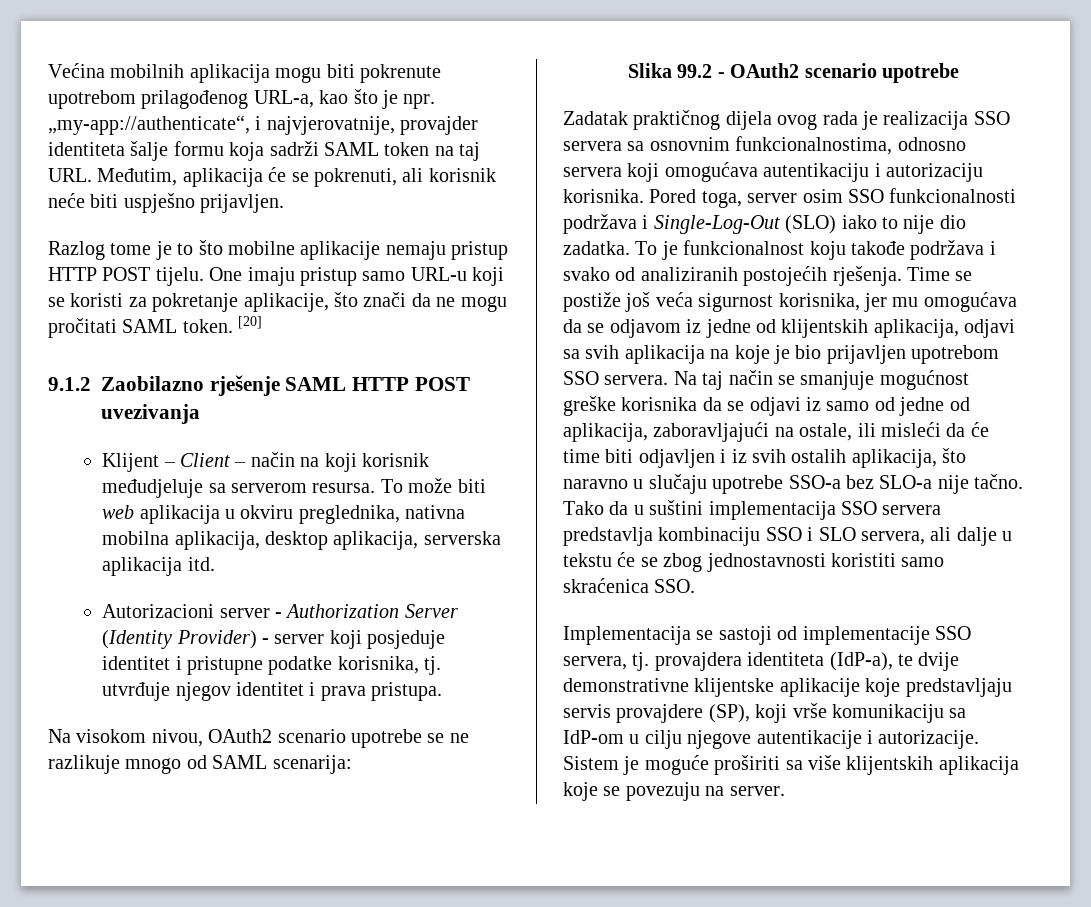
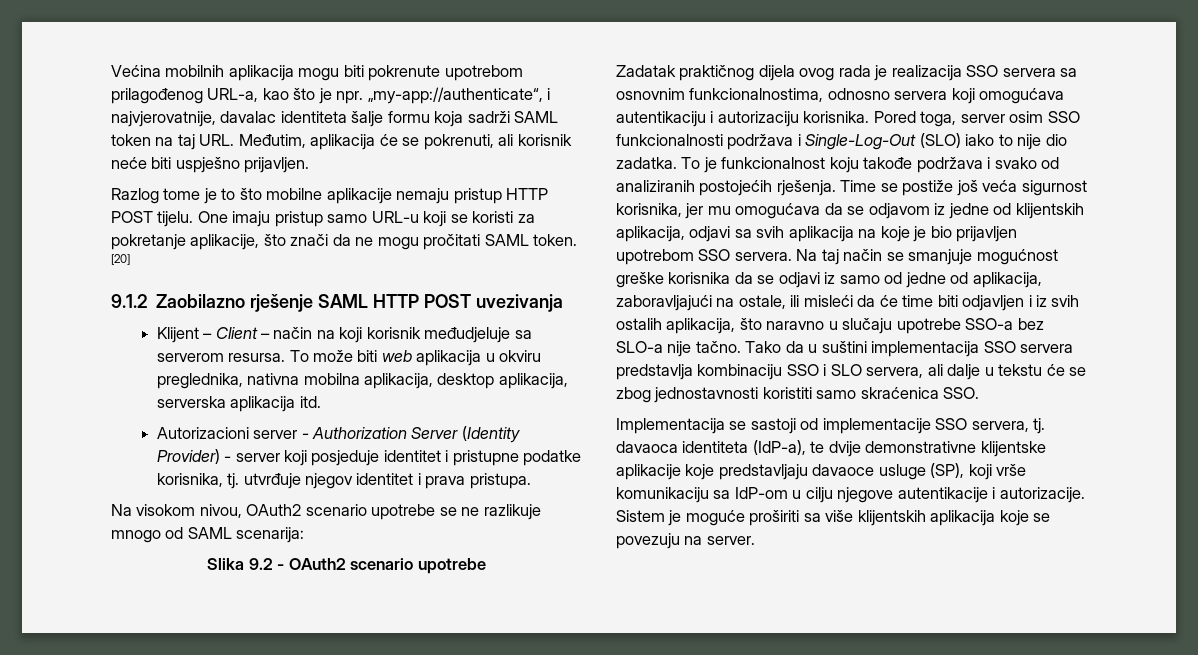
[400,116,479,135] provajder -> [220,111,277,123] davalac
[677,64,713,78] 99.2 -> [248,558,273,570] 9.2
[654,652,742,671] provajdera -> [616,441,678,453] davaoca
[563,704,704,723] servis provajdere -> [812,464,926,480] davaoce usluge

